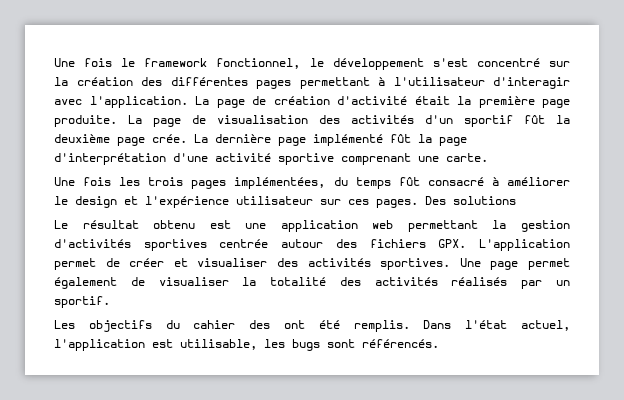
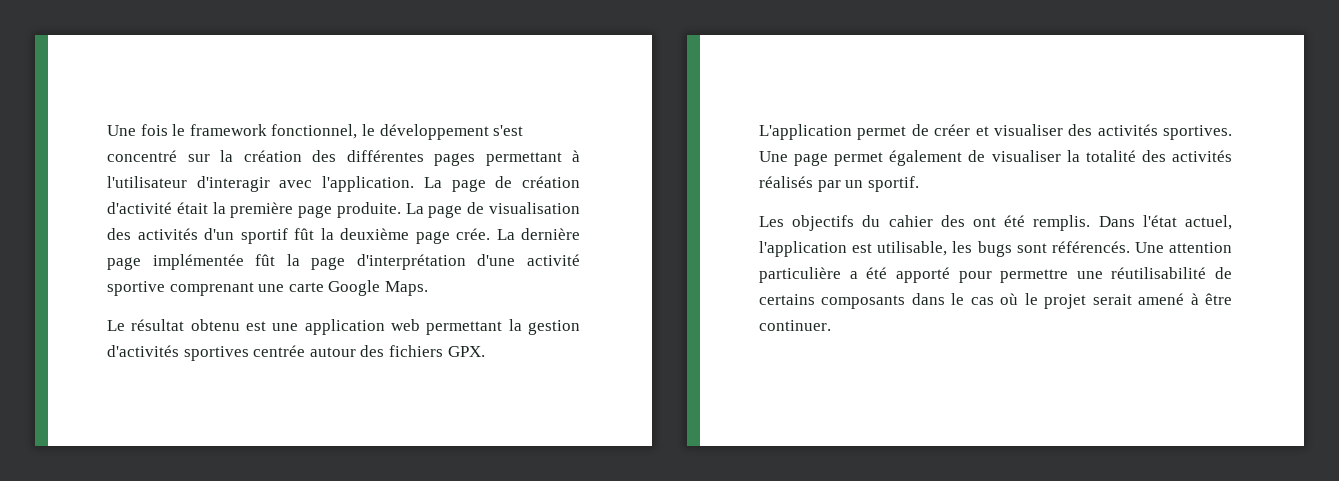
[313,134,383,146] implémenté -> [152,254,244,270] implémentée
[446,153,488,162] [54,177,570,189] [54,196,516,208] carte. // Une fois les trois pages implémentées, du temps fût consacré à améliorer le design et l'expérience utilisateur sur ces pages. Des solutions -> [288,280,428,296] carte Google Maps.
(439, 343) none -> [1134,242,1232,253] [759,267,1232,283] [759,293,1232,309] [759,320,831,331] Une attention particulière a été apporté pour permettre une réutilisabilité de certains composants dans le cas où le projet serait amené à être continuer.

